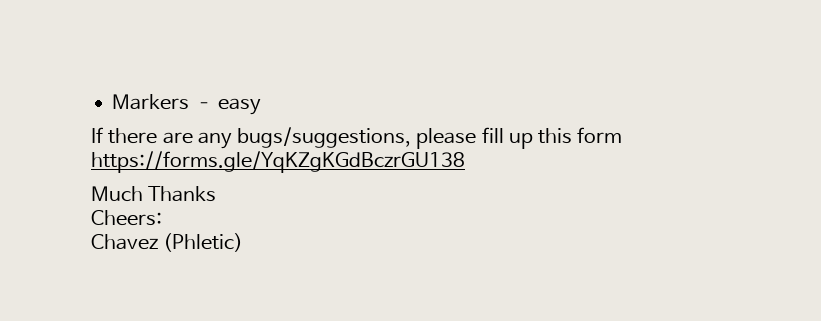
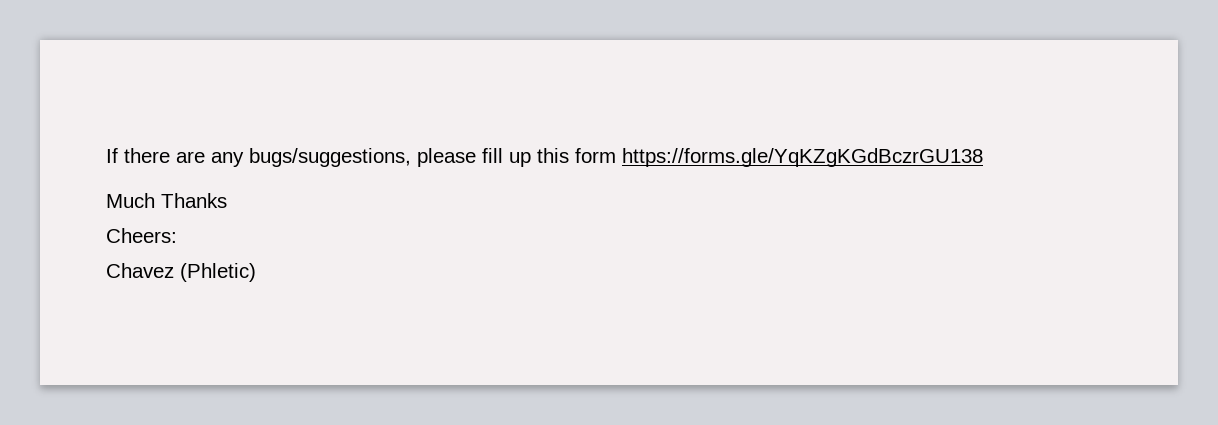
[112,94,261,115] Markers – easy // -> (106, 155) none

